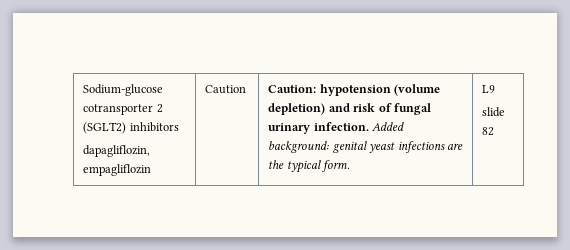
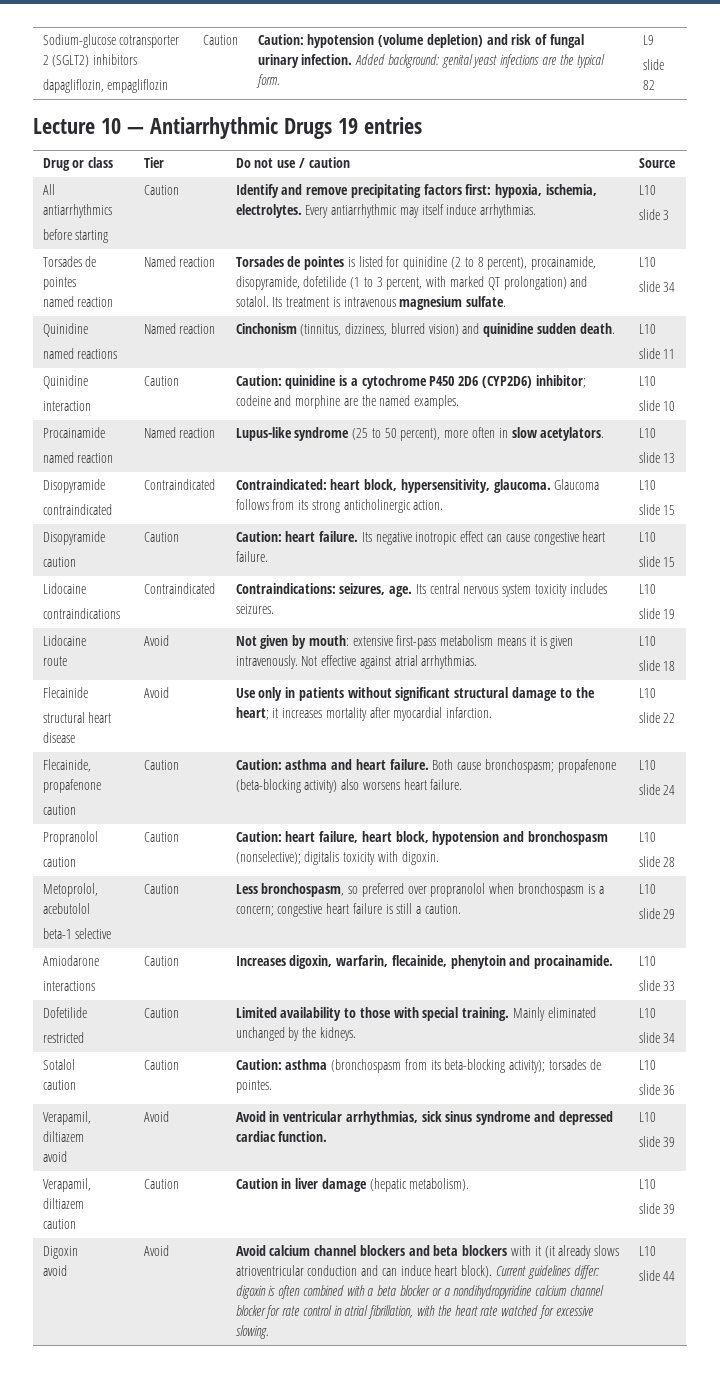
(495, 131) none -> [33,117,422,139] [42,157,114,171] [143,157,164,168] [235,157,350,168] [638,158,676,168] [42,184,55,195] [42,204,112,218] [42,229,109,243] [143,185,179,195] [235,184,597,198] [235,204,537,218] [638,185,656,195] [638,209,670,220] [42,256,97,267] [42,277,76,290] [42,296,114,307] [143,256,216,267] [235,256,597,270] [235,276,588,290] [235,296,507,310] [638,257,656,267] [638,281,676,292] [42,323,88,337] [42,348,118,359] [143,323,216,334] [235,323,615,337] [638,324,656,334] [638,348,676,359] [42,375,88,389] [42,401,91,411] [143,376,179,386] [235,375,586,389] [235,395,460,409] [638,376,656,386] [638,400,676,411] [42,427,105,438] [42,452,114,463] [143,427,216,438] [235,427,605,441] [638,428,656,438] [638,452,676,463] [42,479,105,493] [42,504,112,515] [143,479,215,490] [235,479,600,493] [235,499,444,513] [638,480,656,490] [638,504,676,515] [42,531,105,545] [42,557,76,567] [143,532,179,542] [235,531,606,545] [235,551,268,562] [638,532,656,542] [638,556,676,567] [42,583,86,594] [42,608,120,619] [143,583,215,594] [235,583,607,597] [235,604,274,614] [638,584,656,594] [638,608,676,619] [42,635,86,646] [42,656,67,666] [143,635,169,646] [235,635,574,649] [235,655,478,669] [638,636,656,646] [638,660,676,671] [42,687,88,698] [42,712,112,723] [42,732,75,743] [143,687,169,698] [235,687,595,701] [235,707,493,721] [638,688,656,698] [638,712,676,723] [42,759,91,772] [42,779,101,793] [42,805,76,815] [143,760,179,770] [235,759,616,773] [235,779,463,793] [638,760,656,770] [638,784,676,795] [42,831,98,845] [42,857,76,867] [143,832,179,842] [235,831,608,845] [235,851,439,865] [638,832,656,842] [638,856,676,867] [42,883,98,897] [42,903,90,914] [42,928,112,939] [143,884,179,894] [235,883,604,897] [235,903,461,917] [638,884,656,894] [638,908,676,919] [42,955,99,966] [42,981,95,991] [143,956,179,966] [235,955,614,969] [638,956,656,966] [638,980,676,991] [42,1007,87,1018] [42,1032,84,1043] [143,1008,179,1018] [235,1007,596,1021] [235,1027,356,1041] [638,1008,656,1018] [638,1032,676,1043] [42,1059,75,1070] [42,1080,76,1090] [143,1060,179,1070] [235,1059,601,1073] [235,1080,272,1093] [638,1060,656,1070] [638,1084,676,1095] [42,1111,91,1125] [42,1131,84,1142] [42,1151,67,1162] [143,1111,169,1122] [235,1111,613,1125] [235,1131,328,1142] [638,1112,656,1122] [638,1136,676,1147] [42,1178,91,1192] [42,1198,84,1209] [42,1219,76,1229] [143,1179,179,1189] [235,1178,470,1192] [638,1179,656,1189] [638,1203,676,1214] [42,1246,78,1259] [42,1265,67,1276] [143,1245,169,1256] [235,1245,620,1259] [235,1265,599,1279] [235,1285,604,1299] [235,1305,594,1319] [235,1325,269,1339] [638,1246,656,1256] [638,1270,676,1281] // Lecture 10 — Antiarrhythmic Drugs 19 entries // Drug or class | Tier | Do not use / caution | Source // All antiarrhythmics // before starting | Caution | Identify and remove precipitating factors first: hypoxia, ischemia, electrolytes. Every antiarrhythmic may itself induce arrhythmias. | L10 // slide 3 // Torsades de pointes // named reaction | Named reaction | Torsades de pointes is listed for quinidine (2 to 8 percent), procainamide, disopyramide, dofetilide (1 to 3 percent, with marked QT prolongation) and sotalol. Its treatment is intravenous magnesium sulfate. | L10 // slide 34 // Quinidine // named reactions | Named reaction | Cinchonism (tinnitus, dizziness, blurred vision) and quinidine sudden death. | L10 // slide 11 // Quinidine // interaction | Caution | Caution: quinidine is a cytochrome P450 2D6 (CYP2D6) inhibitor; codeine and morphine are the named examples. | L10 // slide 10 // Procainamide // named reaction | Named reaction | Lupus-like syndrome (25 to 50 percent), more often in slow acetylators. | L10 // slide 13 // Disopyramide // contraindicated | Contraindicated | Contraindicated: heart block, hypersensitivity, glaucoma. Glaucoma follows from its strong anticholinergic action. | L10 // slide 15 // Disopyramide // caution | Caution | Caution: heart failure. Its negative inotropic effect can cause congestive heart failure. | L10 // slide 15 // Lidocaine // contraindications | Contraindicated | Contraindications: seizures, age. Its central nervous system toxicity includes seizures. | L10 // slide 19 // Lidocaine // route | Avoid | Not given by mouth: extensive first-pass metabolism means it is given intravenously. Not effective against atrial arrhythmias. | L10 // slide 18 // Flecainide // structural heart disease | Avoid | Use only in patients without significant structural damage to the heart; it increases mortality after myocardial infarction. | L10 // slide 22 // Flecainide, propafenone // caution | Caution | Caution: asthma and heart failure. Both cause bronchospasm; propafenone (beta-blocking activity) also worsens heart failure. | L10 // slide 24 // Propranolol // caution | Caution | Caution: heart failure, heart block, hypotension and bronchospasm (nonselective); digitalis toxicity with digoxin. | L10 // slide 28 // Metoprolol, acebutolol // beta-1 selective | Caution | Less bronchospasm, so preferred over propranolol when bronchospasm is a concern; congestive heart failure is still a caution. | L10 // slide 29 // Amiodarone // interactions | Caution | Increases digoxin, warfarin, flecainide, phenytoin and procainamide. | L10 // slide 33 // Dofetilide // restricted | Caution | Limited availability to those with special training. Mainly eliminated unchanged by the kidneys. | L10 // slide 34 // Sotalol // caution | Caution | Caution: asthma (bronchospasm from its beta-blocking activity); torsades de pointes. | L10 // slide 36 // Verapamil, diltiazem // avoid | Avoid | Avoid in ventricular arrhythmias, sick sinus syndrome and depressed cardiac function. | L10 // slide 39 // Verapamil, diltiazem // caution | Caution | Caution in liver damage (hepatic metabolism). | L10 // slide 39 // Digoxin // avoid | Avoid | Avoid calcium channel blockers and beta blockers with it (it already slows atrioventricular conduction and can induce heart block). Current guidelines differ: digoxin is often combined with a beta blocker or a nondihydropyridine calcium channel blocker for rate control in atrial fibrillation, with the heart rate watched for excessive slowing. | L10 // slide 44

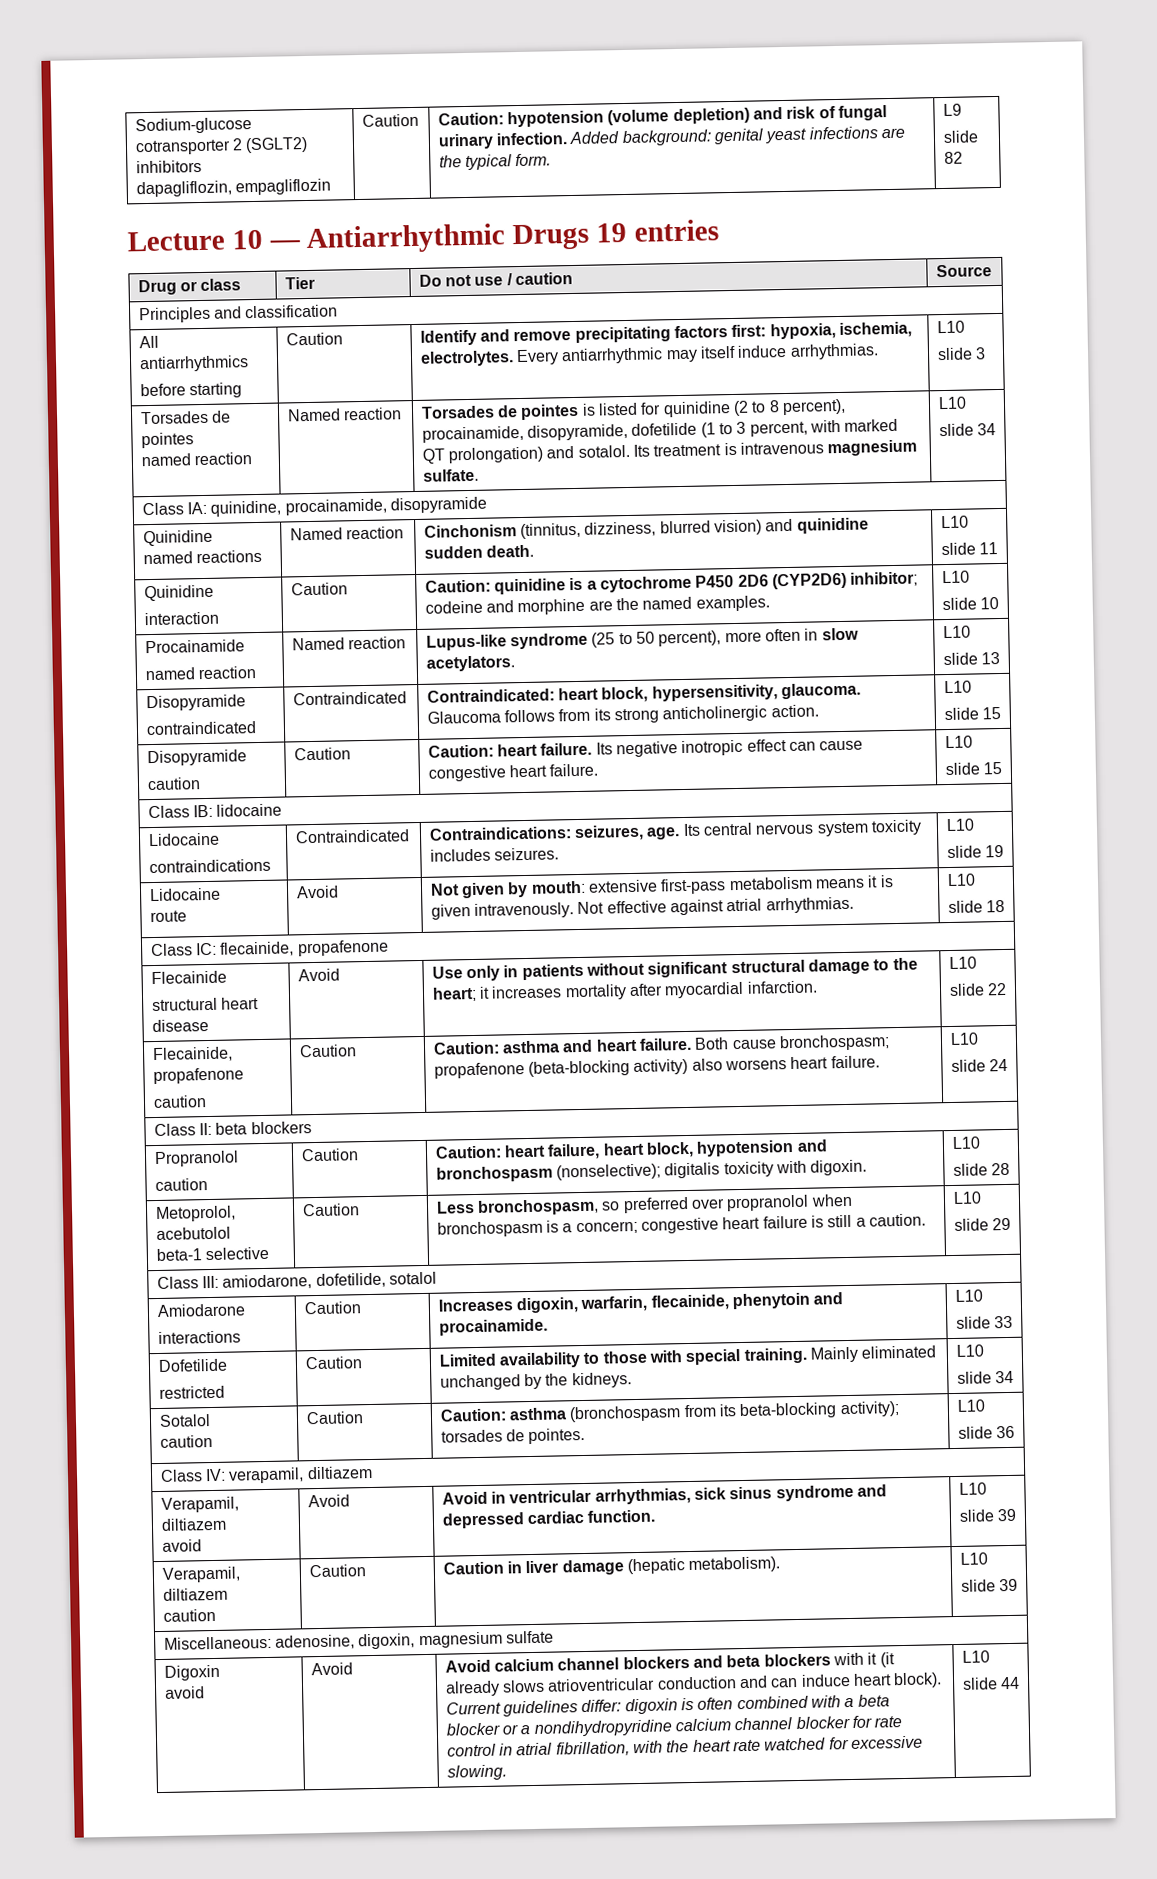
(676, 163) none -> [138,304,339,324] // Principles and classification
(676, 287) none -> [141,496,488,517] // Class IA: quinidine, procainamide, disopyramide
(676, 562) none -> [147,803,283,819] // Class IB: lidocaine
(676, 666) none -> [150,939,389,957] // Class IC: flecainide, propafenone
(676, 790) none -> [153,1121,312,1137] // Class II: beta blockers
(676, 914) none -> [156,1271,438,1290] // Class III: amiodarone, dofetilide, sotalol
(676, 1090) none -> [159,1465,373,1484] // Class IV: verapamil, diltiazem
(676, 1209) none -> [163,1630,555,1650] // Miscellaneous: adenosine, digoxin, magnesium sulfate

